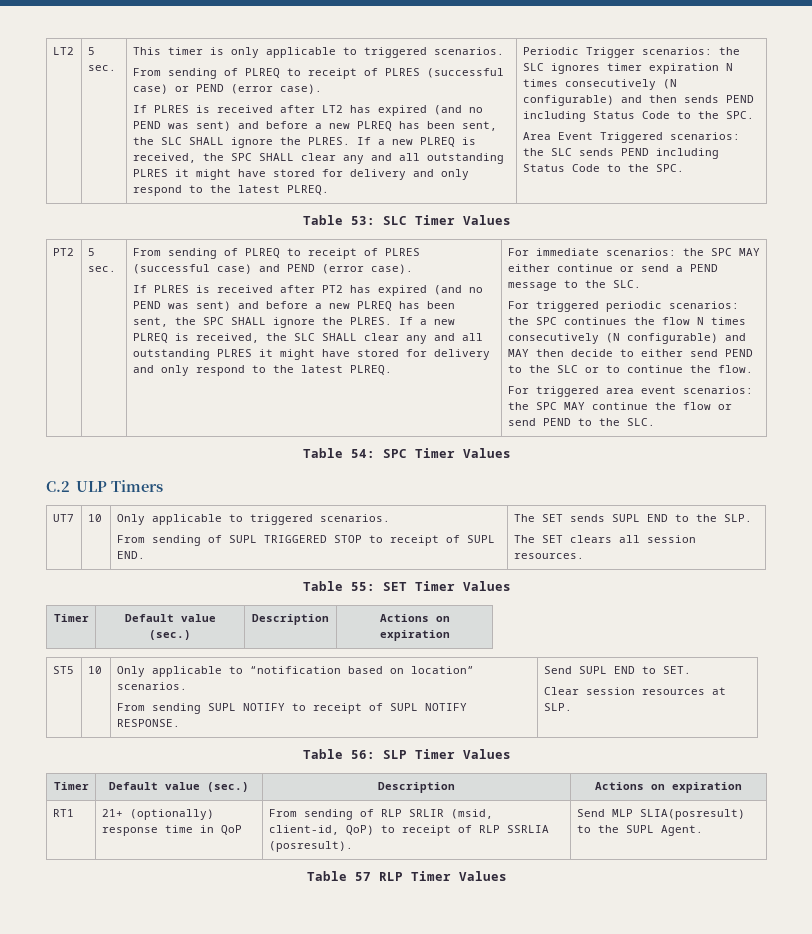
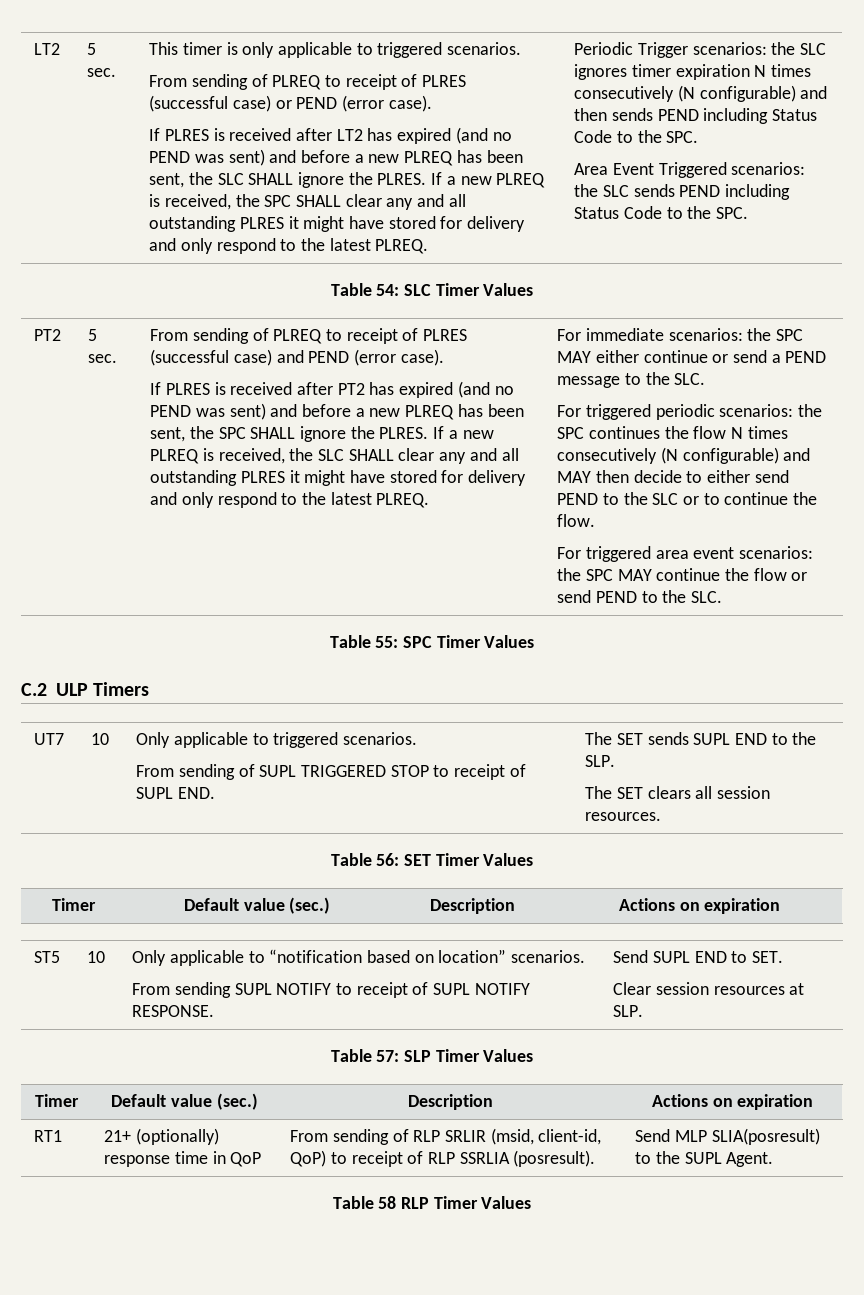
[350,216,375,225] 53: -> [376,284,400,296] 54:
[350,449,375,458] 54: -> [375,636,399,648] 55:
[350,582,375,591] 55: -> [376,853,400,866] 56:
[350,750,375,759] 56: -> [376,1050,400,1062] 57:
[354,872,371,881] 57 -> [378,1196,397,1209] 58

